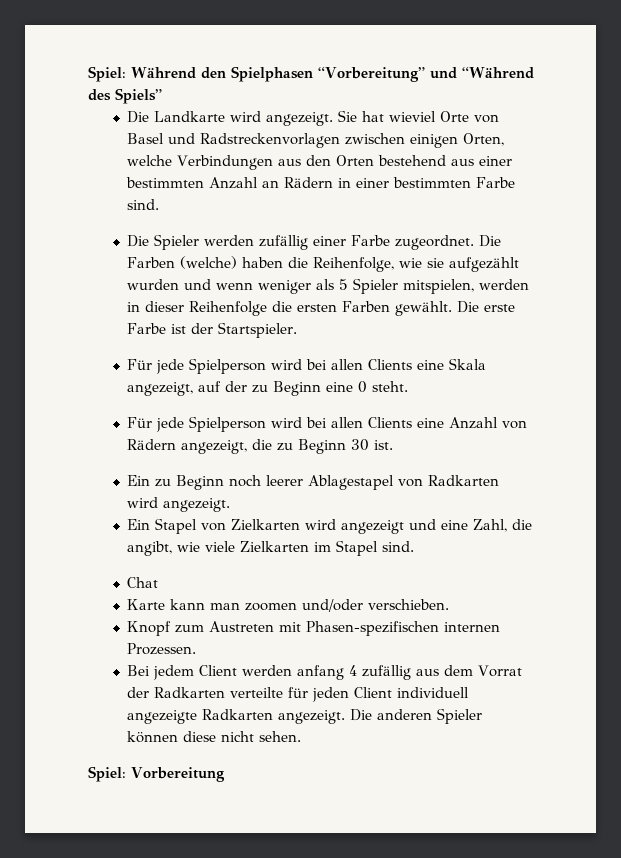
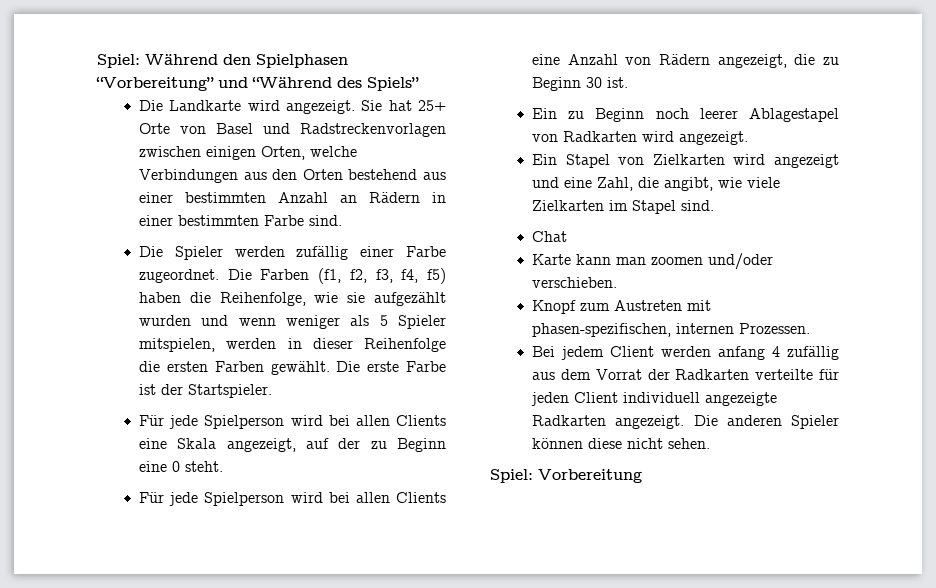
[389,111,437,122] wieviel -> [418,100,447,111] 25+
[180,256,238,269] (welche) -> [318,268,446,284] (f1, f2, f3, f4, f5)
[306,621,440,636] Phasen-spezifischen -> [532,323,672,337] phasen-spezifischen,

